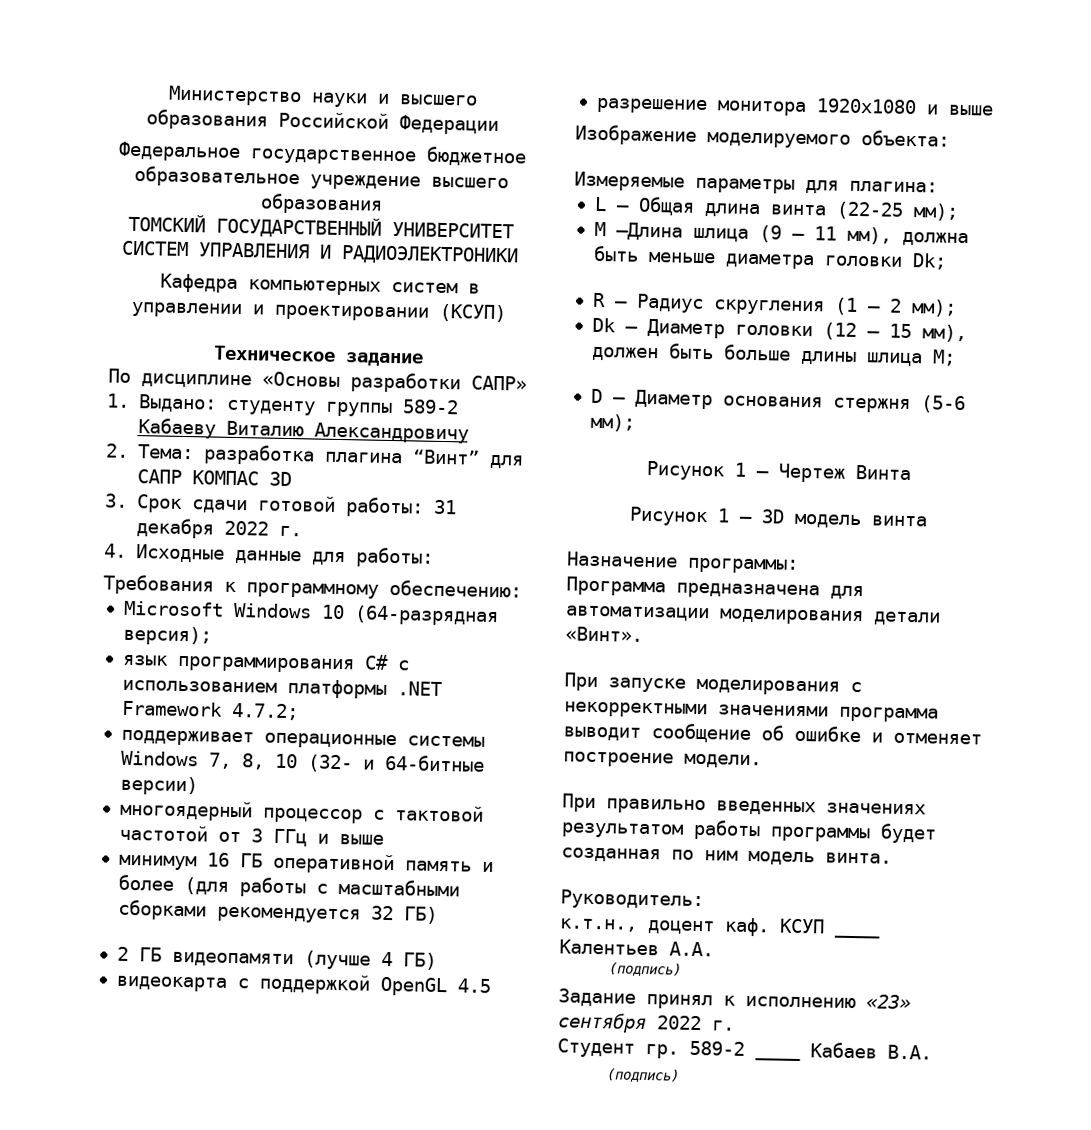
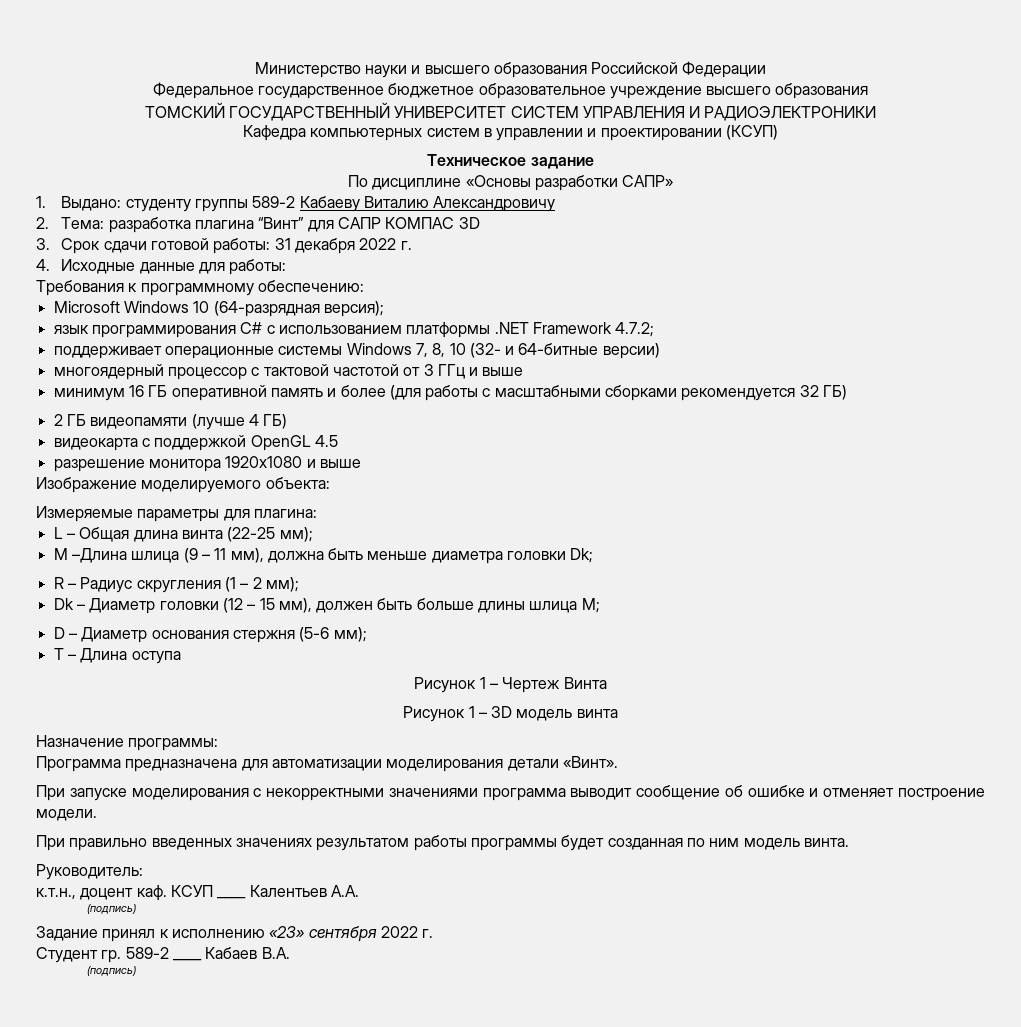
(635, 422) none -> [53,648,181,664] // T – Длина оступа

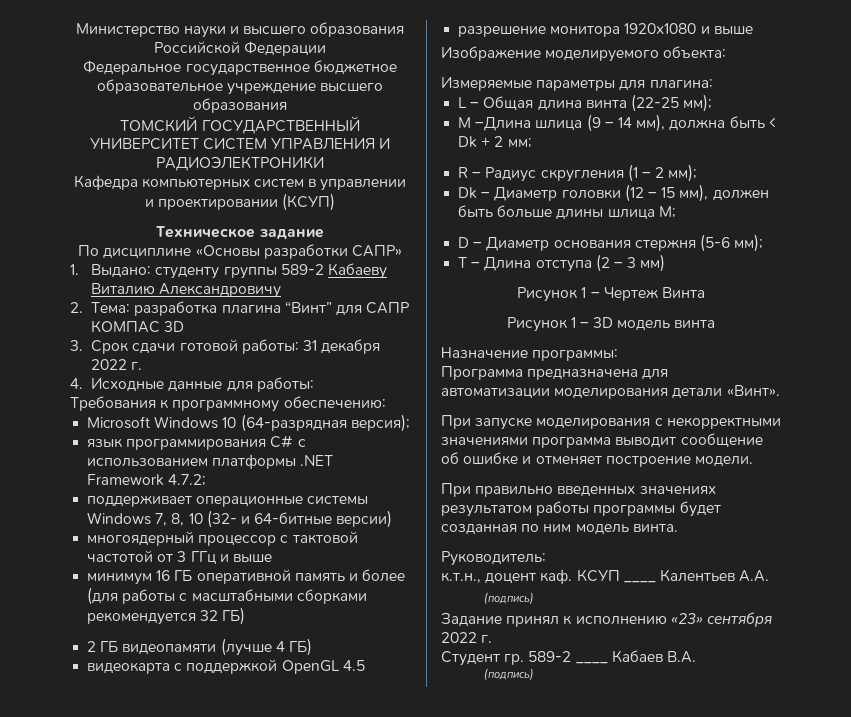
[214,548,227,560] 11 -> [617,117,632,128] 14
[367,548,594,564] меньше диаметра головки Dk; -> [768,117,776,128] [458,136,532,148] < Dk + 2 мм;
[131,651,181,664] оступа -> [535,254,666,272] отступа (2 – 3 мм)

